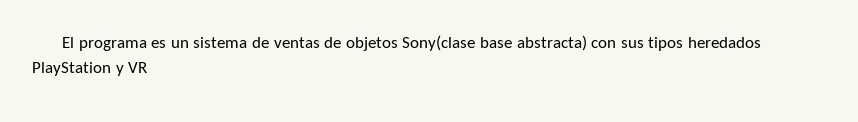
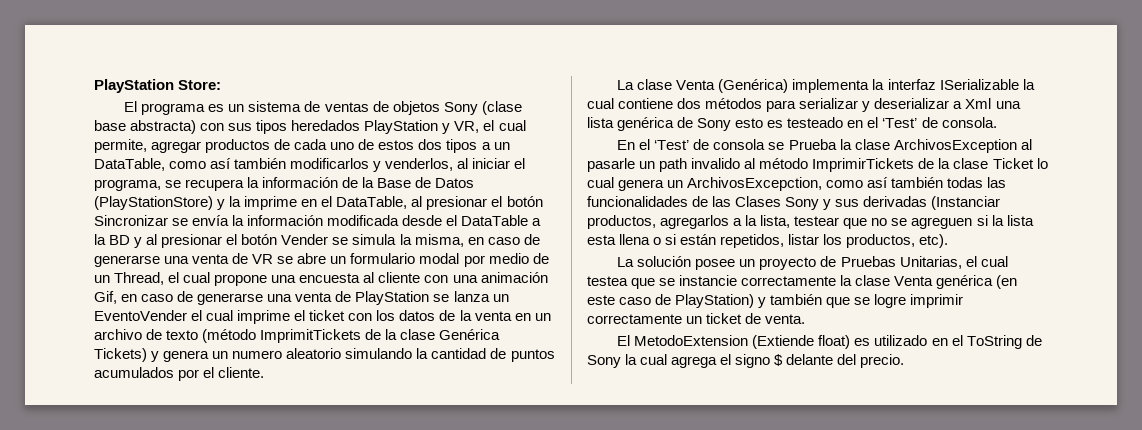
(62, 42) none -> [94,79,222,93] PlayStation Store: //
[402,35,476,51] Sony(clase -> [443,101,522,115] Sony (clase
[128,62,148,73] VR -> [454,120,526,133] [94,139,510,153] [94,158,526,172] [94,177,475,191] [94,196,543,210] [94,215,542,226] [94,234,540,248] [94,253,549,267] [94,272,548,286] [94,291,509,305] [94,310,551,324] [94,329,501,343] [94,348,555,362] [94,367,265,381] [617,79,1035,93] [587,98,1021,112] [587,117,997,131] [617,139,1032,153] [587,158,1048,172] [587,177,1007,191] [587,196,1001,210] [587,215,1034,229] [587,234,949,248] [617,256,1008,270] [587,275,1018,289] [587,294,964,308] [587,313,806,324] [617,335,1042,349] [587,354,905,368] VR, el cual permite, agregar productos de cada uno de estos dos tipos a un DataTable, como así también modificarlos y venderlos, al iniciar el programa, se recupera la información de la Base de Datos (PlayStationStore) y la imprime en el DataTable, al presionar el botón Sincronizar se envía la información modificada desde el DataTable a la BD y al presionar el botón Vender se simula la misma, en caso de generarse una venta de VR se abre un formulario modal por medio de un Thread, el cual propone una encuesta al cliente con una animación Gif, en caso de generarse una venta de PlayStation se lanza un EventoVender el cual imprime el ticket con los datos de la venta en un archivo de texto (método ImprimitTickets de la clase Genérica Tickets) y genera un numero aleatorio simulando la cantidad de puntos acumulados por el cliente. // La clase Venta (Genérica) implementa la interfaz ISerializable la cual contiene dos métodos para serializar y deserializar a Xml una lista genérica de Sony esto es testeado en el ‘Test’ de consola. // En el ‘Test’ de consola se Prueba la clase ArchivosException al pasarle un path invalido al método ImprimirTickets de la clase Ticket lo cual genera un ArchivosExcepction, como así también todas las funcionalidades de las Clases Sony y sus derivadas (Instanciar productos, agregarlos a la lista, testear que no se agreguen si la lista esta llena o si están repetidos, listar los productos, etc). // La solución posee un proyecto de Pruebas Unitarias, el cual testea que se instancie correctamente la clase Venta genérica (en este caso de PlayStation) y también que se logre imprimir correctamente un ticket de venta. // El MetodoExtension (Extiende float) es utilizado en el ToString de Sony la cual agrega el signo $ delante del precio.

